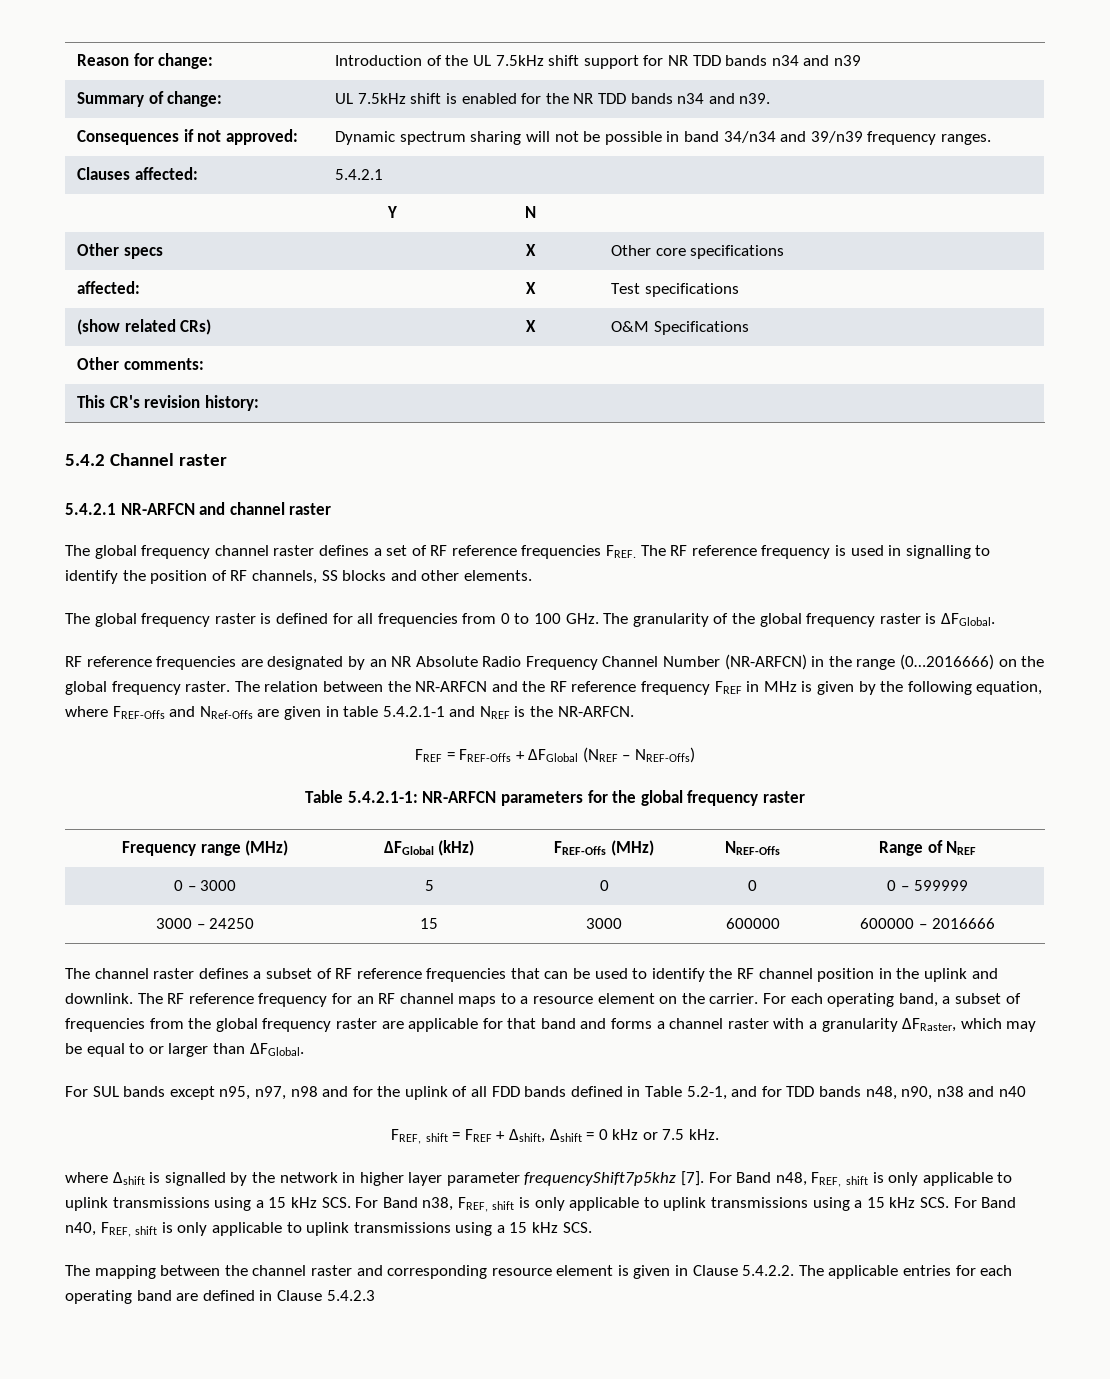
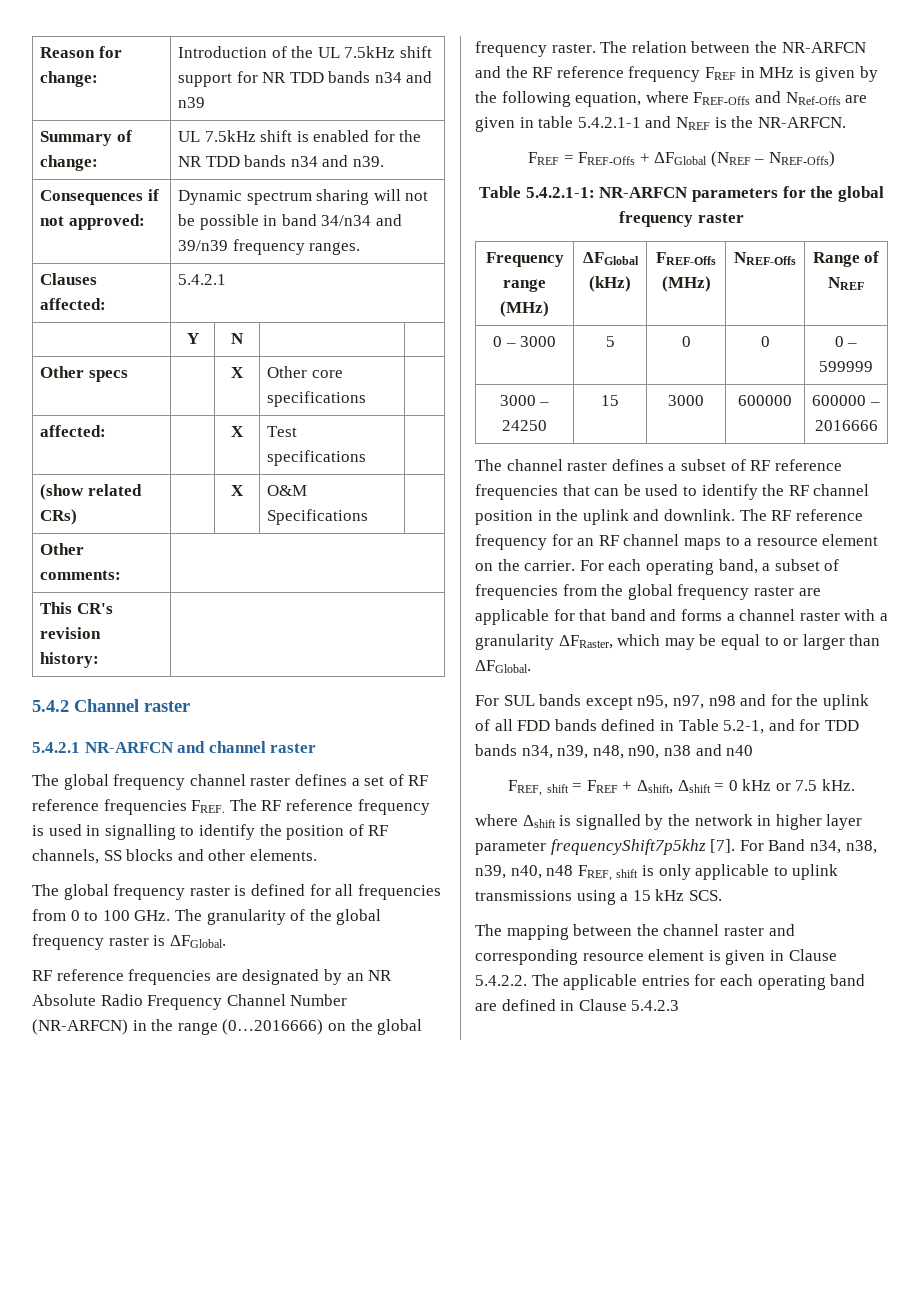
(861, 1091) none -> [521,745,589,759] n34, n39,
[775,1172,1013,1187] [65,1197,1017,1212] [65,1222,96,1236] n48, FREF, shift is only applicable to uplink transmissions using a 15 kHz SCS. For Band n38, FREF, shift is only applicable to uplink transmissions using a 15 kHz SCS. For Band n40, -> [809,840,877,854] [475,865,574,879] n34, n38, n39, n40, n48

